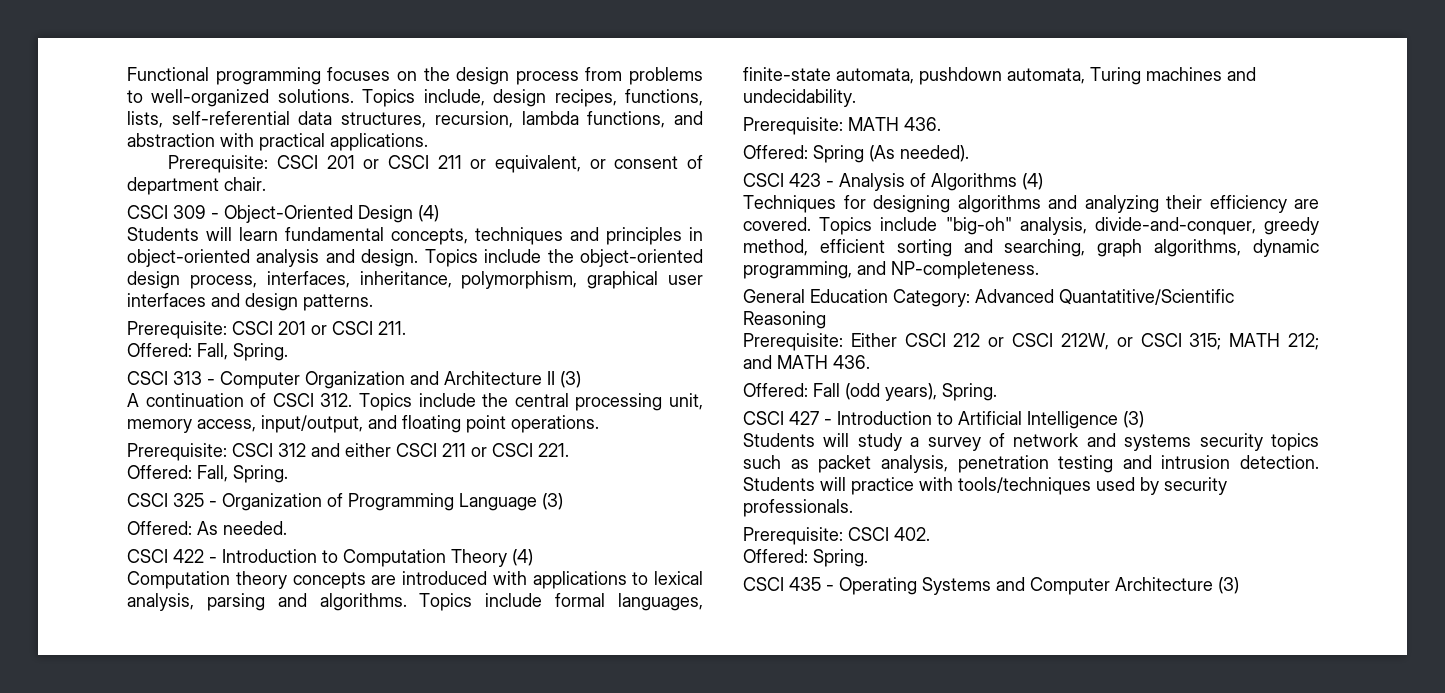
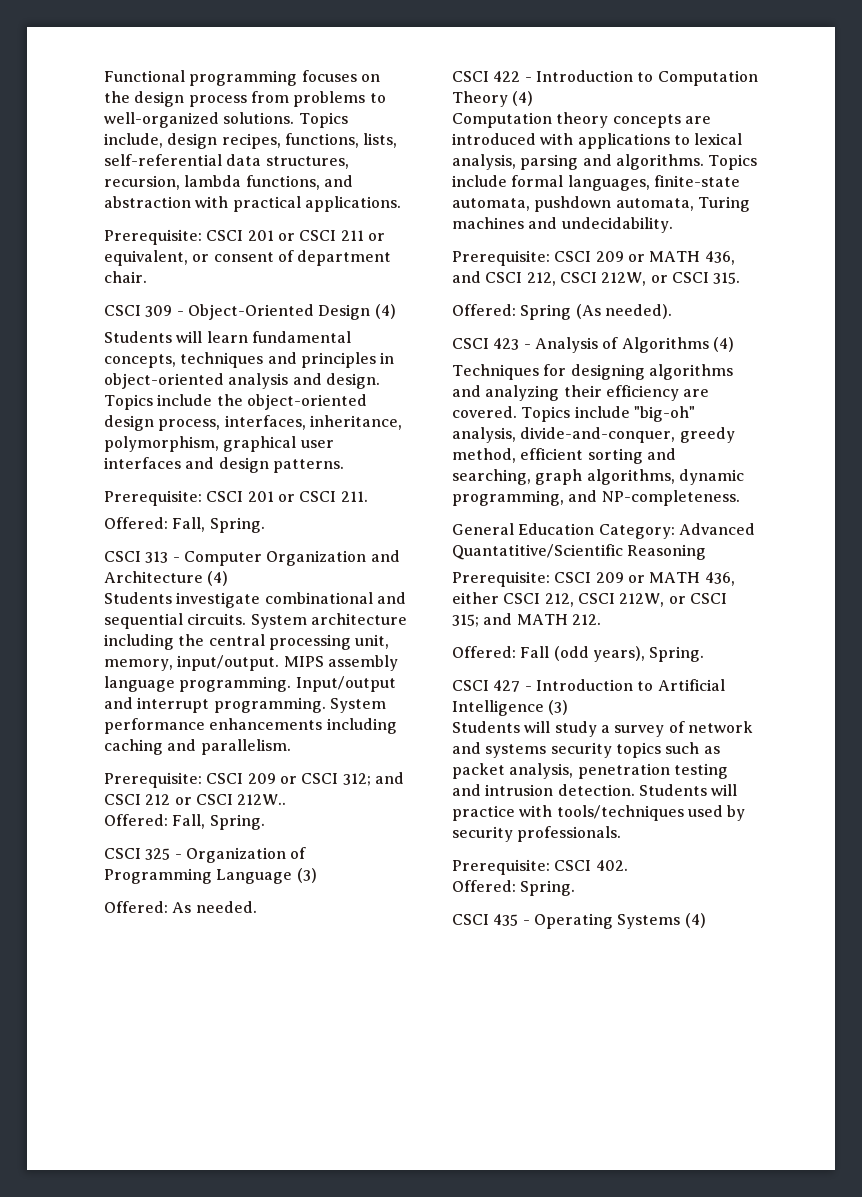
[547,371,581,388] [127,393,704,411] [127,415,599,433] [127,443,569,461] II (3) // A continuation of CSCI 312. Topics include the central processing unit, memory access, input/output, and floating point operations. // Prerequisite: CSCI 312 and either CSCI 211 or CSCI 221. -> [207,571,229,586] [104,592,406,608] [104,613,407,629] [104,634,390,650] [104,655,398,671] [104,676,396,692] [104,697,386,713] [104,718,397,734] [104,739,291,755] [104,772,404,788] [104,794,287,805] (4) // Students investigate combinational and sequential circuits. System architecture including the central processing unit, memory, input/output. MIPS assembly language programming. Input/output and interrupt programming. System performance enhancements including caching and parallelism. // Prerequisite: CSCI 209 or CSCI 312; and CSCI 212 or CSCI 212W..
[848,117,941,131] MATH 436. -> [554,251,735,265] [452,271,741,286] CSCI 209 or MATH 436, and CSCI 212, CSCI 212W, or CSCI 315.
[850,333,1005,347] Either CSCI 212 or -> [554,572,735,586] [452,592,574,607] CSCI 209 or MATH 436, either CSCI 212,
[1229,333,1319,350] MATH 212; -> (479, 620) none
[833,355,870,369] 436. -> [571,614,601,625] 212.
[996,577,1239,595] and Computer Architecture (3) -> [684,913,706,928] (4)

